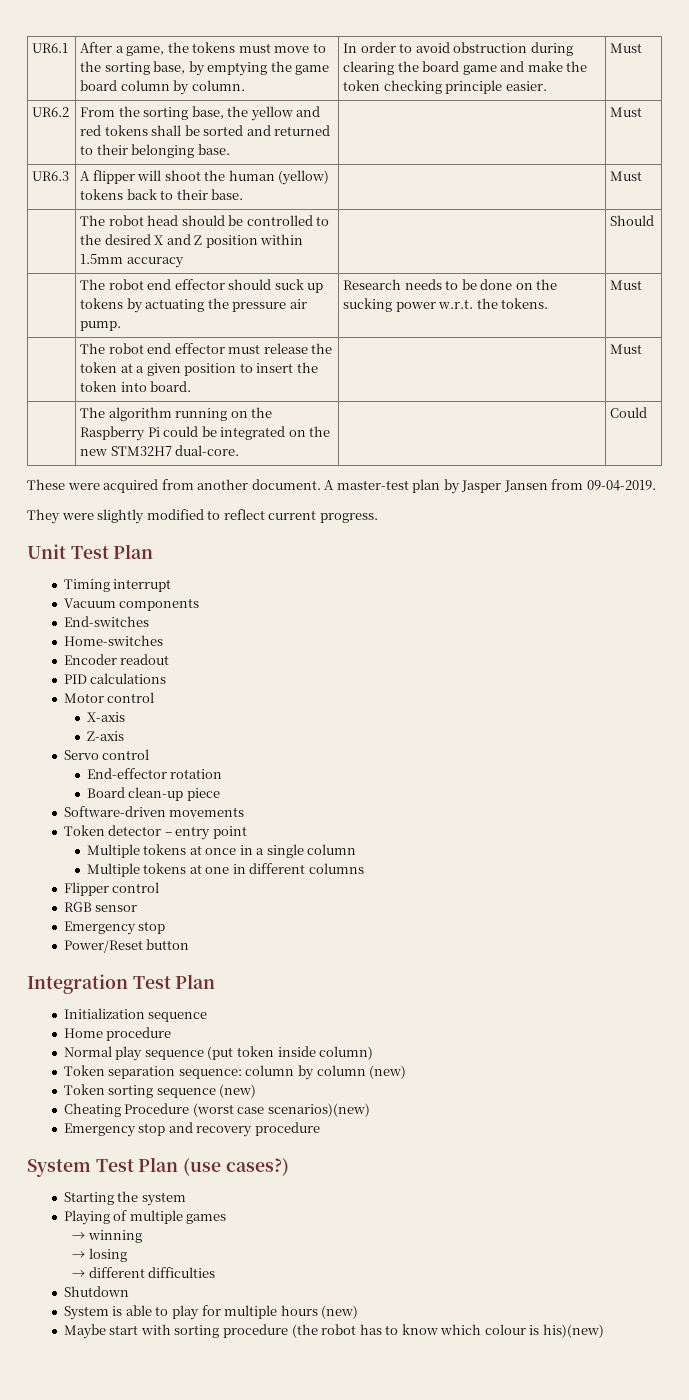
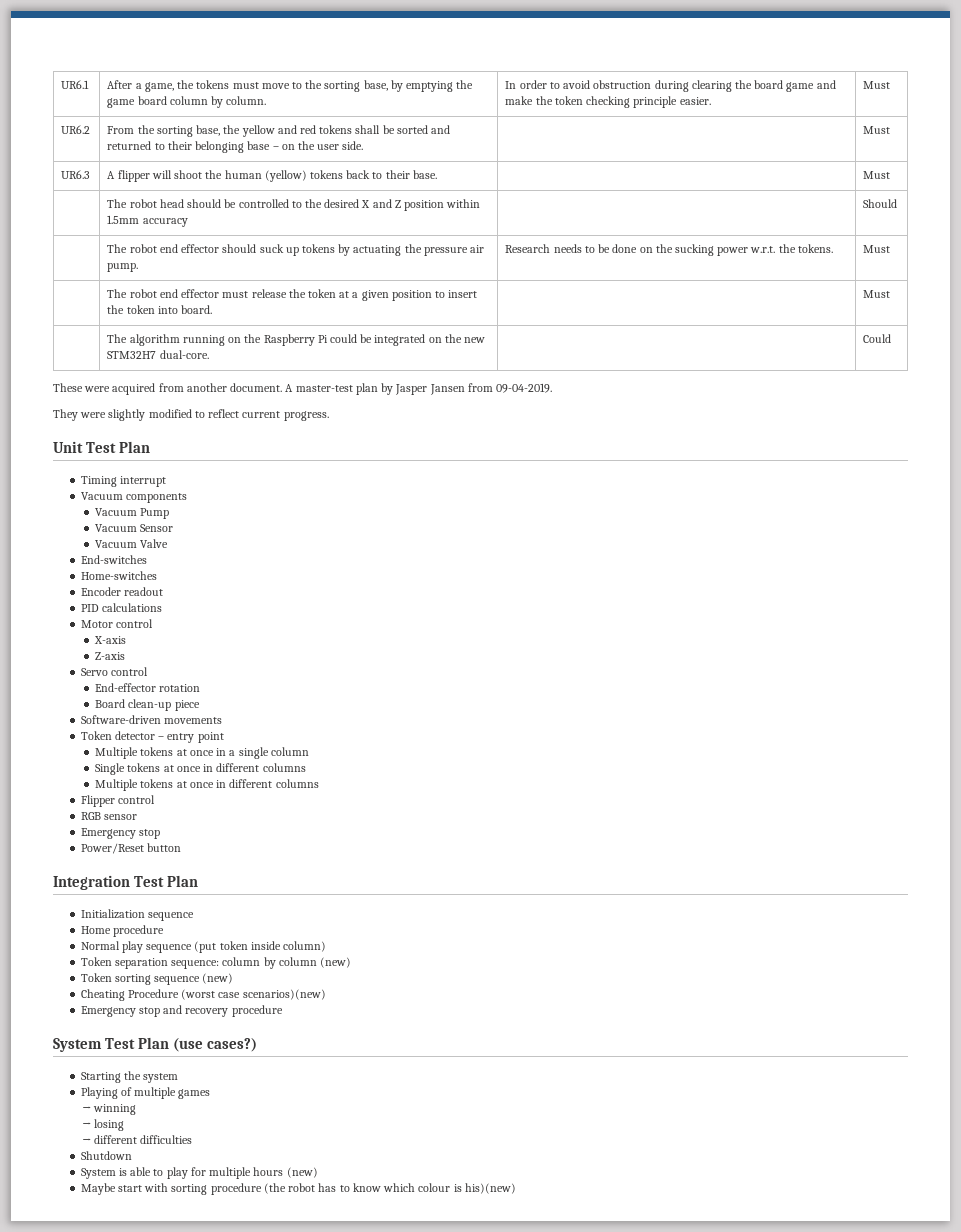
[197,144,230,155] base. -> [247,141,364,150] base – on the user side.
(200, 604) none -> [95,508,170,519] [95,524,174,532] [95,539,169,548] // Vacuum Pump // Vacuum Sensor // Vacuum Valve
[86,863,230,877] // Multiple tokens at one -> [95,763,306,775] [95,779,214,791] // Single tokens at once in different columns // Multiple tokens at once

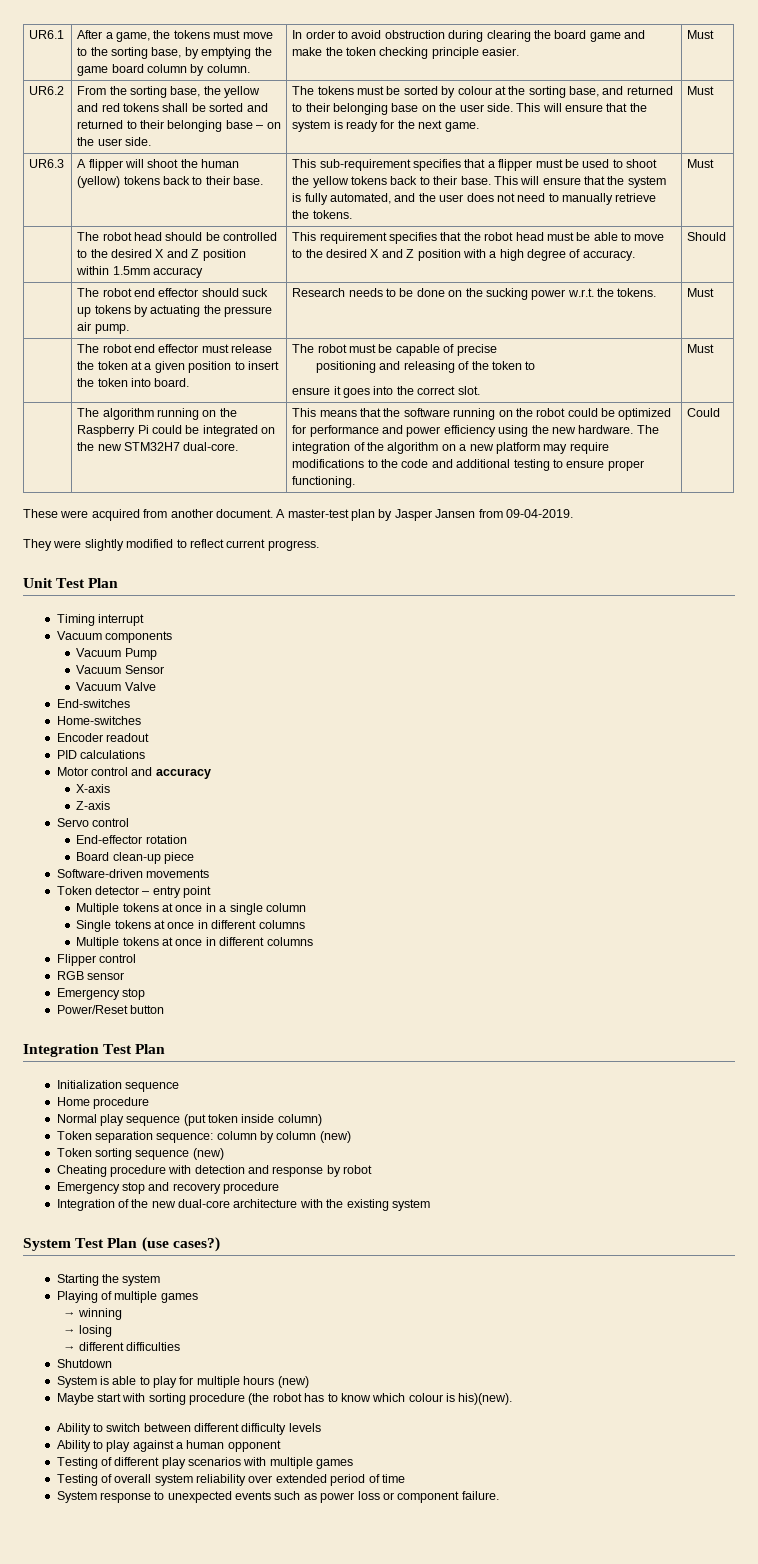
(364, 145) none -> [292,86,673,98] [292,103,647,115] [292,120,479,132] The tokens must be sorted by colour at the sorting base, and returned to their belonging base on the user side. This will ensure that the system is ready for the next game.
(437, 174) none -> [292,159,658,171] [292,176,666,188] [292,193,657,205] [292,210,352,219] This sub-requirement specifies that a flipper must be used to shoot the yellow tokens back to their base. This will ensure that the system is fully automated, and the user does not need to manually retrieve the tokens.
(188, 222) none -> [292,232,665,244] [292,249,635,261] This requirement specifies that the robot head must be able to move to the desired X and Z position with a high degree of accuracy.
(213, 309) none -> [292,344,497,356] [316,361,536,373] [292,386,480,398] The robot must be capable of precise // positioning and releasing of the token to // ensure it goes into the correct slot.
(209, 354) none -> [292,408,672,420] [292,425,659,437] [292,442,609,454] [292,459,644,471] [292,476,356,488] This means that the software running on the robot could be optimized for performance and power efficiency using the new hardware. The integration of the algorithm on a new platform may require modifications to the code and additional testing to ensure proper functioning.
(153, 623) none -> [131,767,211,779] and accuracy
[127,989,326,1000] Procedure (worst case scenarios)(new) -> [109,1165,373,1177] procedure with detection and response by robot
(283, 1011) none -> [56,1199,430,1211] // Integration of the new dual-core architecture with the existing system
[464,1183,516,1194] his)(new) -> [458,1393,513,1405] [56,1423,321,1435] [56,1440,281,1452] [56,1457,354,1469] [56,1474,405,1486] [56,1491,499,1503] his)(new). // Ability to switch between different difficulty levels // Ability to play against a human opponent // Testing of different play scenarios with multiple games // Testing of overall system reliability over extended period of time // System response to unexpected events such as power loss or component failure.

